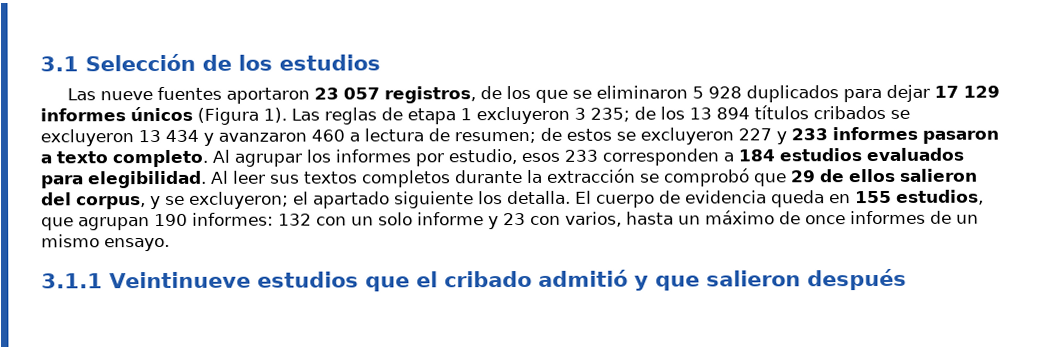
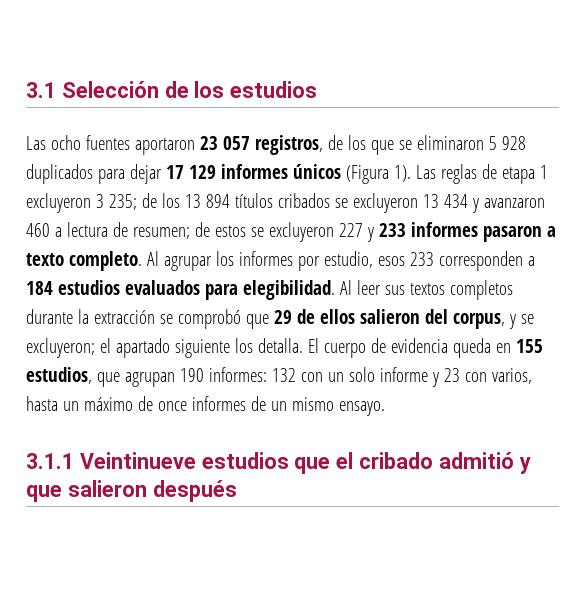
[99,91,153,101] nueve -> [50,135,81,150] ocho

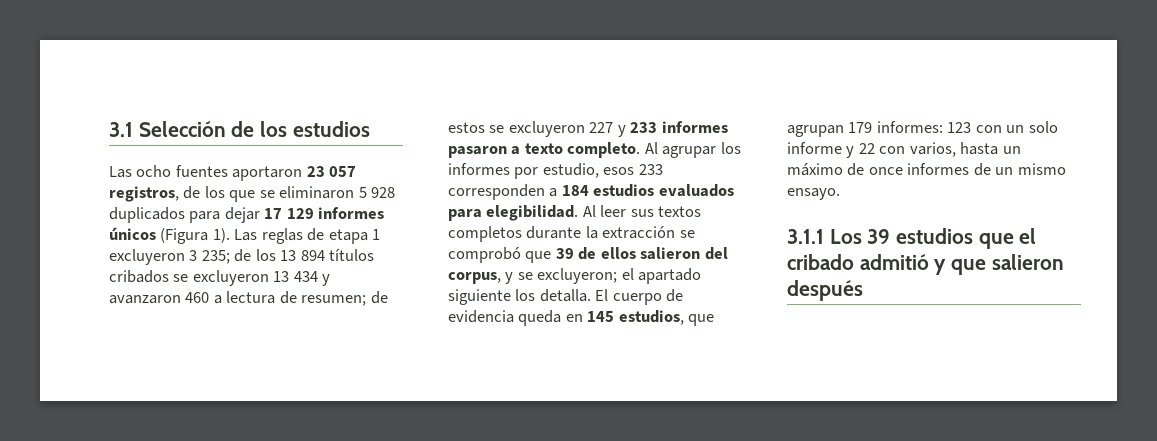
[273,310,292,324] 29 -> [555,248,574,259] 39
[515,339,543,353] 155 -> [587,311,615,322] 145
[179,367,296,382] 190 informes: 132 -> [848,121,972,133] 179 informes: 123
[443,368,460,382] 23 -> [858,143,875,154] 22
[79,452,196,469] Veintinueve -> [829,229,891,244] Los 39

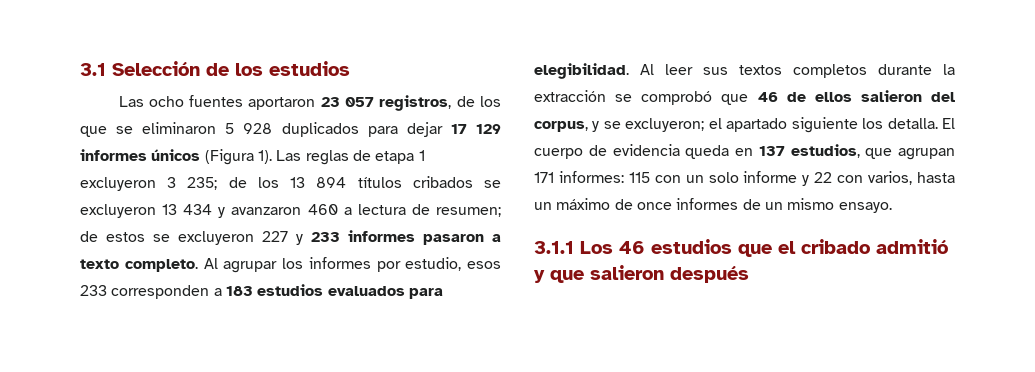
[561,185,589,196] 184 -> [225,286,253,296] 183
[555,248,574,259] 39 -> [757,92,778,102] 46
[587,311,615,322] 145 -> [758,146,785,156] 137
[848,121,972,133] 179 informes: 123 -> [534,171,650,183] 171 informes: 115
[867,229,891,244] 39 -> [619,241,645,254] 46

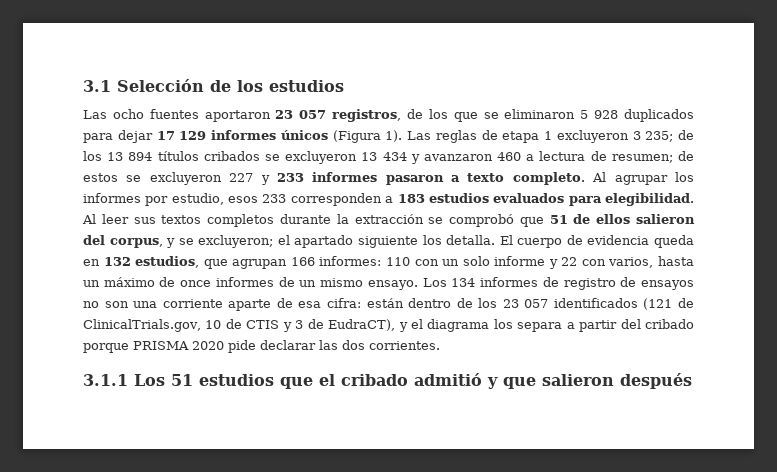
[757,92,778,102] 46 -> [549,215,568,224] 51
[758,146,785,156] 137 -> [103,257,131,266] 132
[534,171,650,183] 171 informes: 115 -> [290,256,410,266] 166 informes: 110
(892, 207) none -> [422,277,694,290] [83,298,694,311] [83,319,694,332] [83,340,440,353] Los 134 informes de registro de ensayos no son una corriente aparte de esa cifra: están dentro de los 23 057 identificados (121 de ClinicalTrials.gov, 10 de CTIS y 3 de EudraCT), y el diagrama los separa a partir del cribado porque PRISMA 2020 pide declarar las dos corrientes.
[619,241,645,254] 46 -> [171,374,193,386] 51

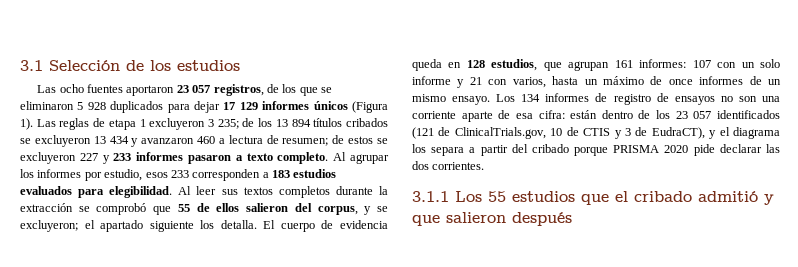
[549,215,568,224] 51 -> [177,204,190,212] 55
[103,257,131,266] 132 -> [466,60,485,68] 128
[290,256,410,266] 166 informes: 110 -> [614,59,711,68] 161 informes: 107
[561,257,578,266] 22 -> [469,77,482,85] 21
[171,374,193,386] 51 -> [488,191,506,202] 55

